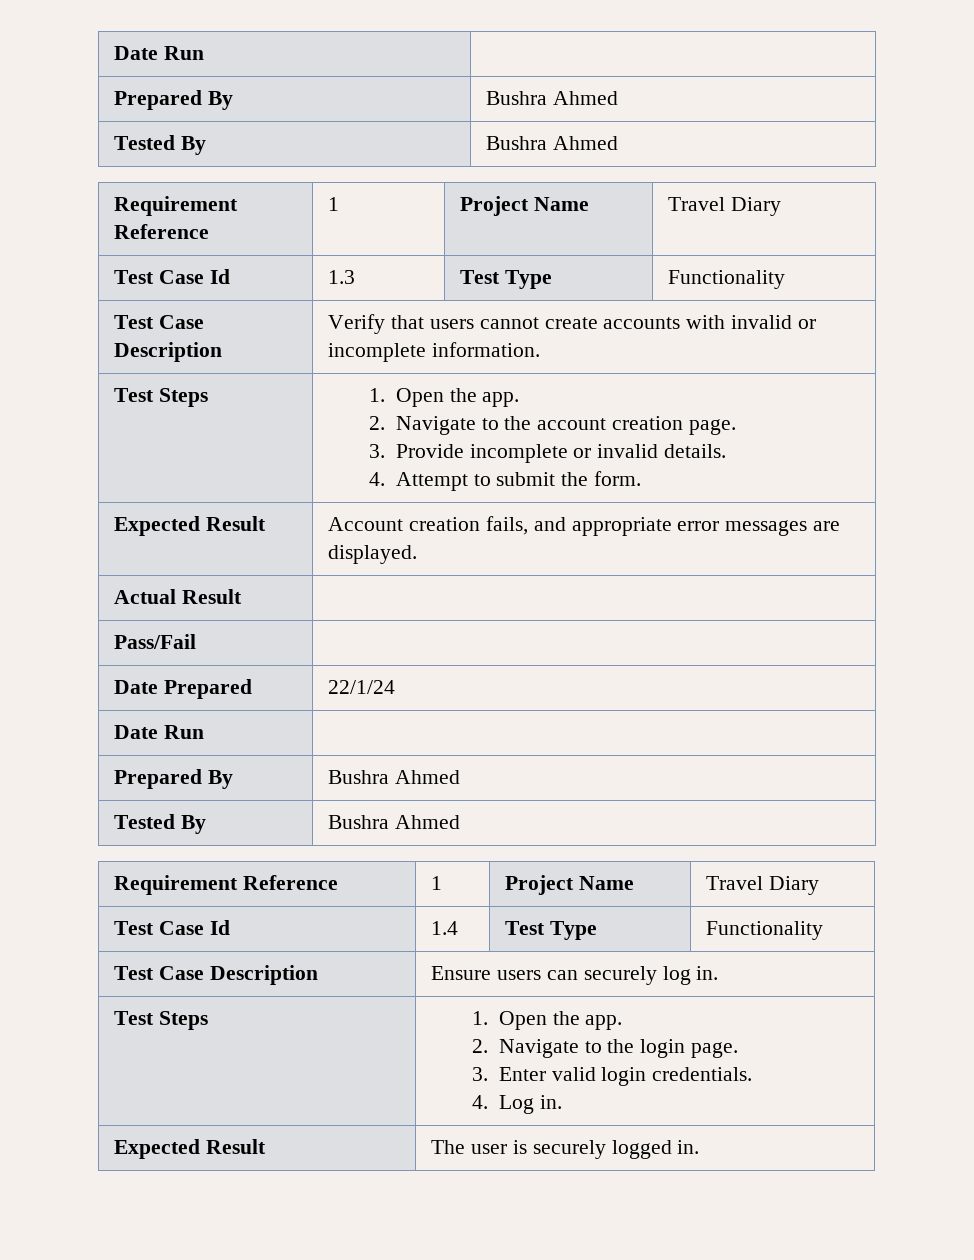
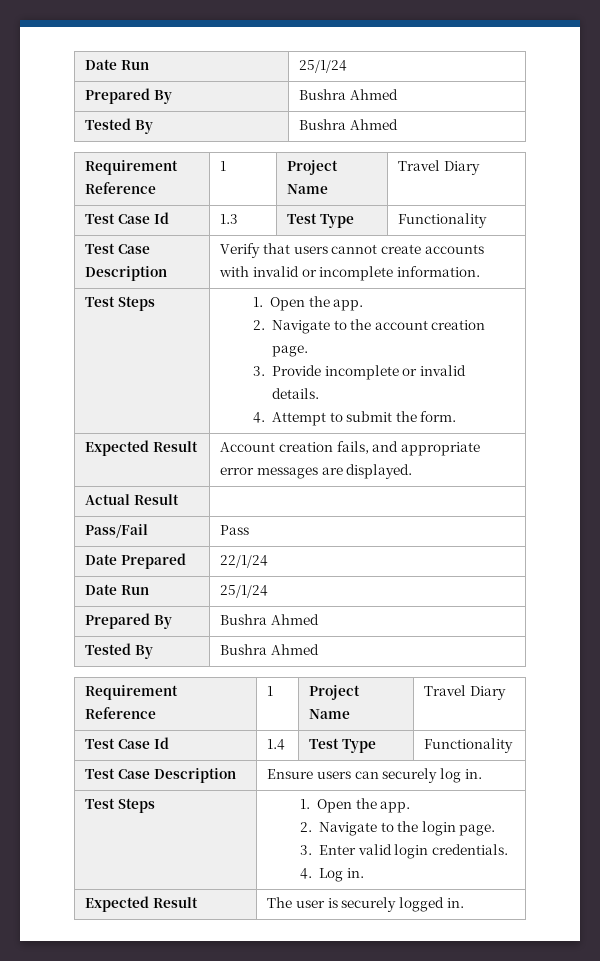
[114,46,205,60] Date Run | -> [85,59,150,70] [299,60,348,73] Date Run | 25/1/24
(197, 641) none -> [220,525,250,535] Pass
(205, 732) none -> [220,585,269,598] 25/1/24

